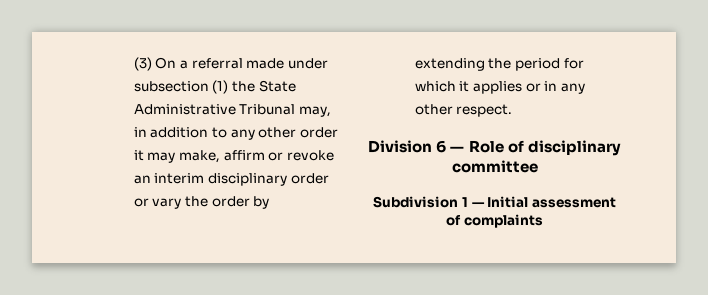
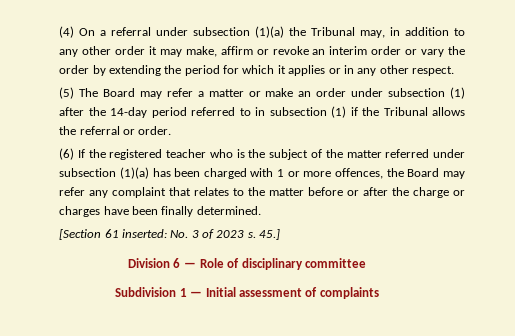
[133,57,152,71] (3) -> [59,26,75,38] (4)
[246,58,328,69] [133,80,296,94] [133,104,236,115] made under subsection (1) the State Administrative -> [156,26,307,38] under subsection (1)(a) the
[207,173,287,186] disciplinary -> (368, 50) none
(513, 110) none -> [59,87,465,99] [59,106,466,118] [59,126,172,135] [59,148,466,160] [59,167,465,179] [59,187,465,198] [59,206,261,217] [59,229,281,240] // (5) The Board may refer a matter or make an order under subsection (1) after the 14-day period referred to in subsection (1) if the Tribunal allows the referral or order. // (6) If the registered teacher who is the subject of the matter referred under subsection (1)(a) has been charged with 1 or more offences, the Board may refer any complaint that relates to the matter before or after the charge or charges have been finally determined. // [Section 61 inserted: No. 3 of 2023 s. 45.]

